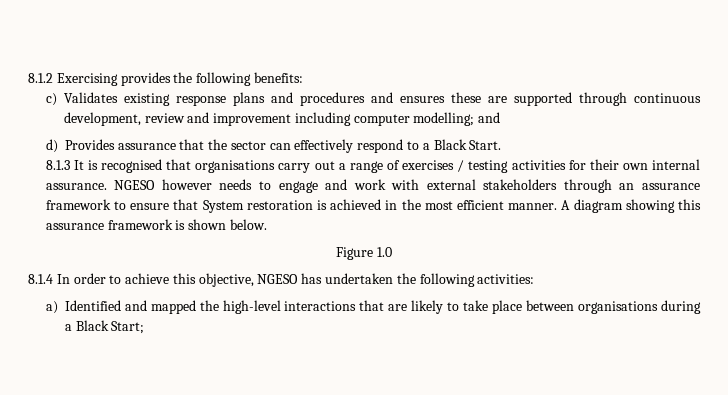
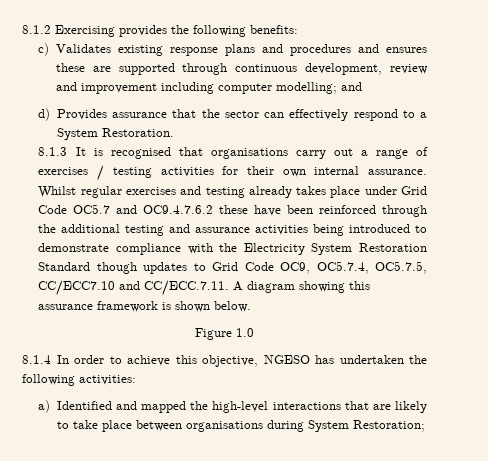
[433,139,502,150] Black Start. -> [56,128,174,140] System Restoration.
[114,179,700,193] [45,199,558,213] NGESO however needs to engage and work with external stakeholders through an assurance framework to ensure that System restoration is achieved in the most efficient manner. -> [38,186,427,198] [38,204,427,217] [38,224,427,236] [38,243,427,255] [38,261,427,274] [38,280,230,296] Whilst regular exercises and testing already takes place under Grid Code OC5.7 and OC9.4.7.6.2 these have been reinforced through the additional testing and assurance activities being introduced to demonstrate compliance with the Electricity System Restoration Standard though updates to Grid Code OC9, OC5.7.4, OC5.7.5, CC/ECC7.10 and CC/ECC.7.11.
[64,320,145,334] a Black Start; -> [307,420,425,432] System Restoration;

